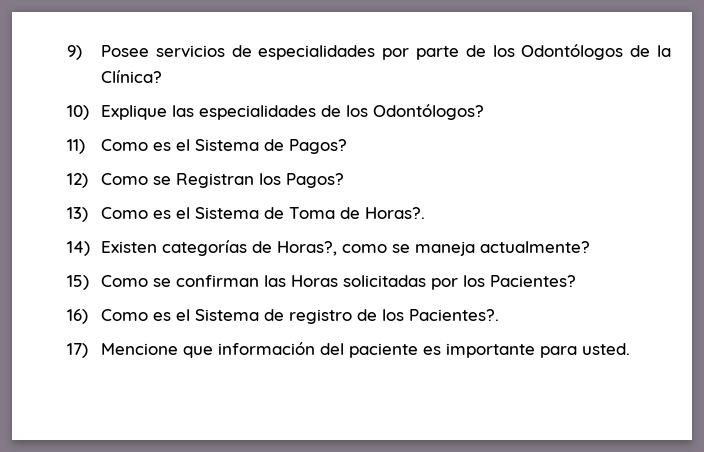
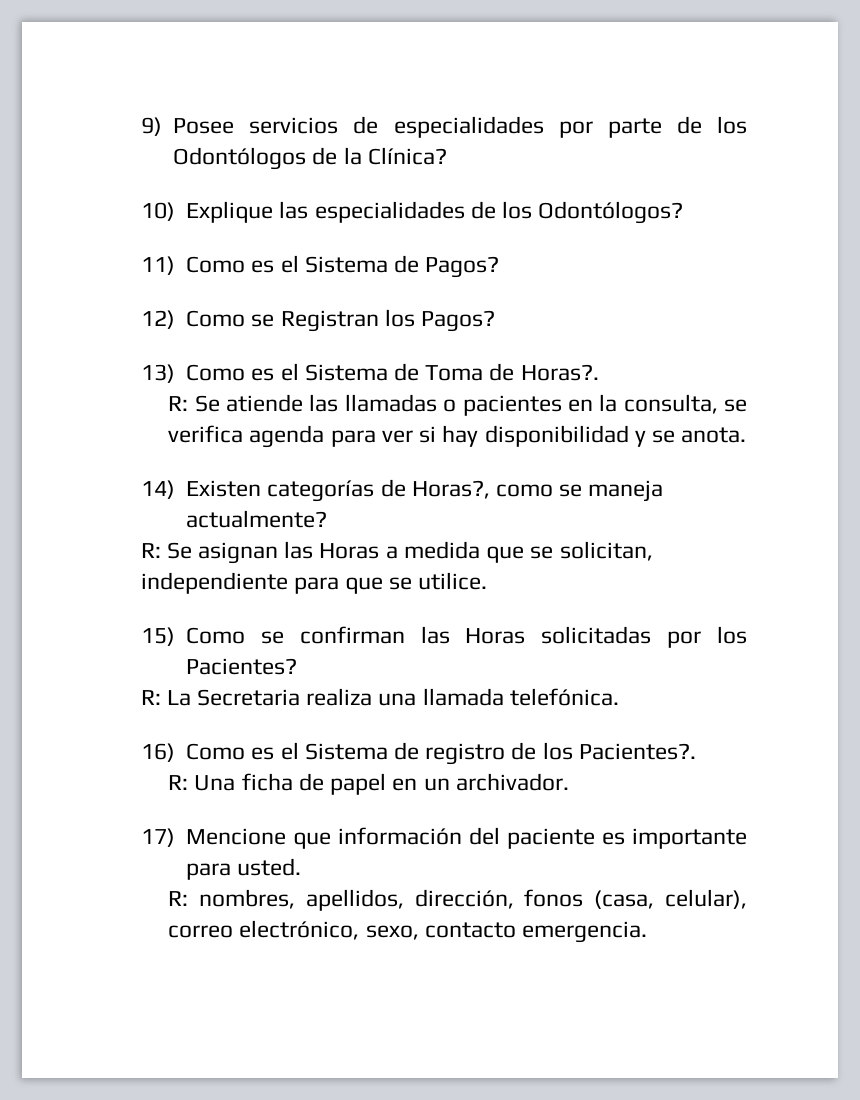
(425, 213) none -> [168,394,748,416] [168,425,747,448] // R: Se atiende las llamadas o pacientes en la consulta, se verifica agenda para ver si hay disponibilidad y se anota.
(590, 247) none -> [140,541,653,564] [140,572,488,594] // R: Se asignan las Horas a medida que se solicitan, independiente para que se utilice.
(576, 281) none -> [140,688,619,706] // R: La Secretaria realiza una llamada telefónica.
(499, 315) none -> [168,773,569,795] // R: Una ficha de papel en un archivador.
(630, 349) none -> [168,889,748,911] [168,920,648,943] // R: nombres, apellidos, dirección, fonos (casa, celular), correo electrónico, sexo, contacto emergencia.

